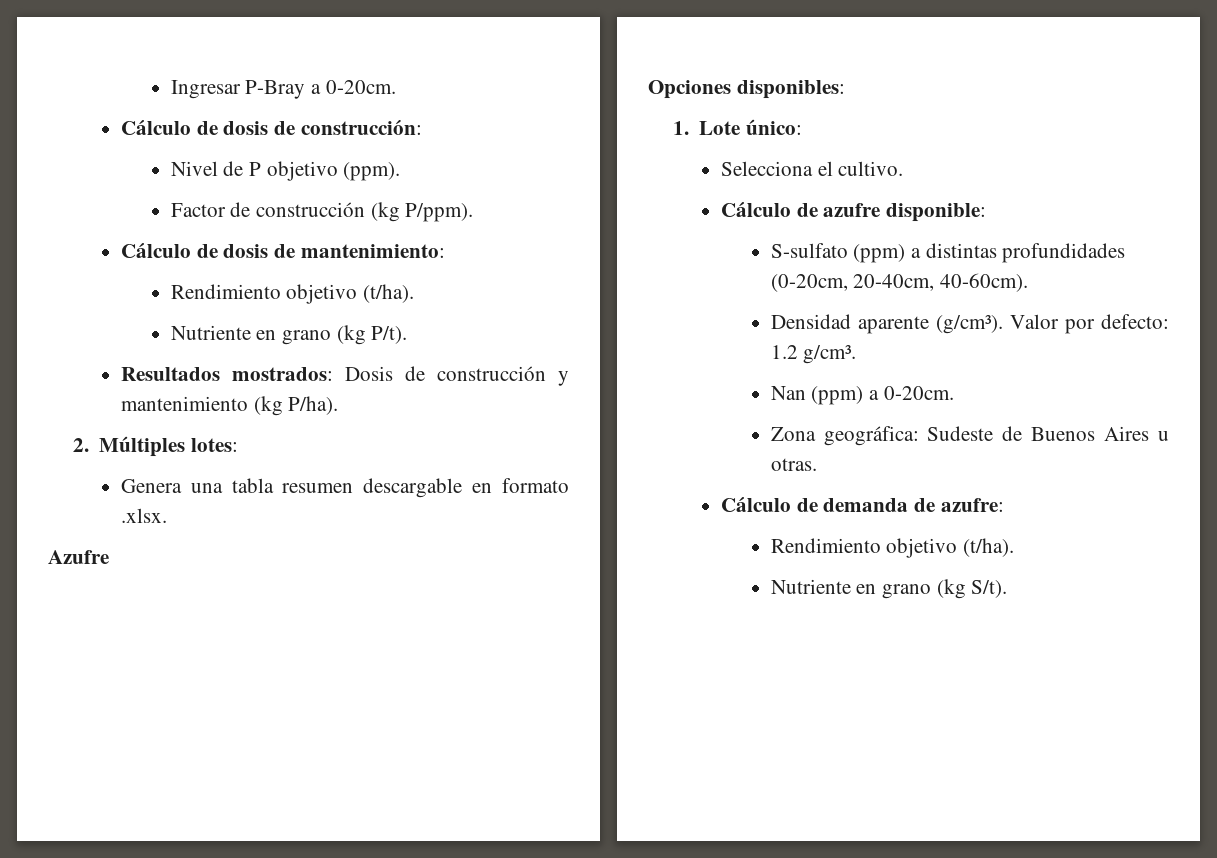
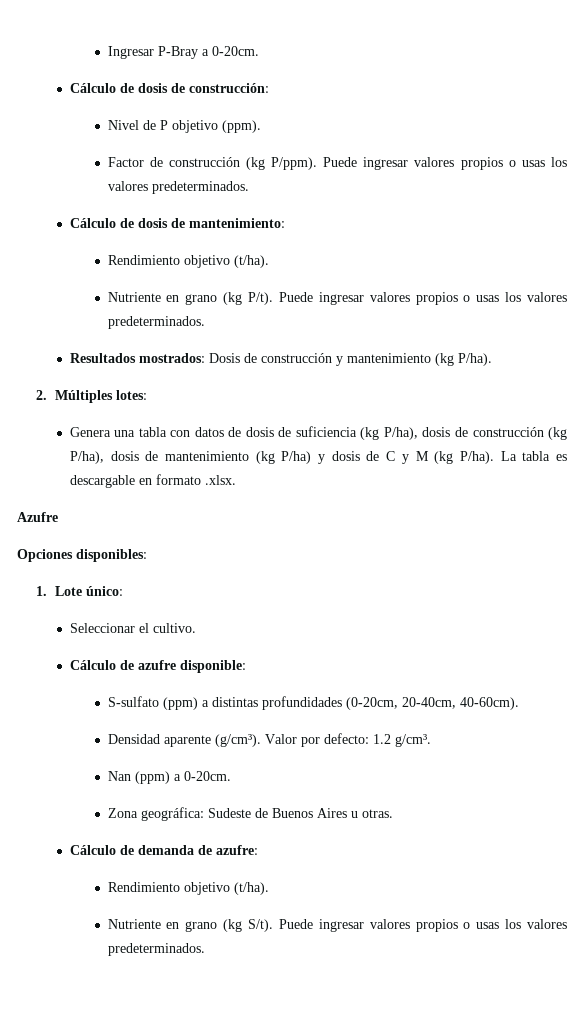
(474, 212) none -> [323,157,568,170] [107,181,249,194] Puede ingresar valores propios o usas los valores predeterminados.
(408, 335) none -> [278,292,567,305] [107,316,205,329] Puede ingresar valores propios o usas los valores predeterminados.
[282,483,354,493] resumen -> [170,426,567,440] [69,451,568,464] con datos de dosis de suficiencia (kg P/ha), dosis de construcción (kg P/ha), dosis de mantenimiento (kg P/ha) y dosis de C y M (kg P/ha). La tabla es
[720,161,813,176] Selecciona -> [69,623,135,633] Seleccionar
(1008, 589) none -> [278,919,567,932] [107,943,205,956] Puede ingresar valores propios o usas los valores predeterminados.

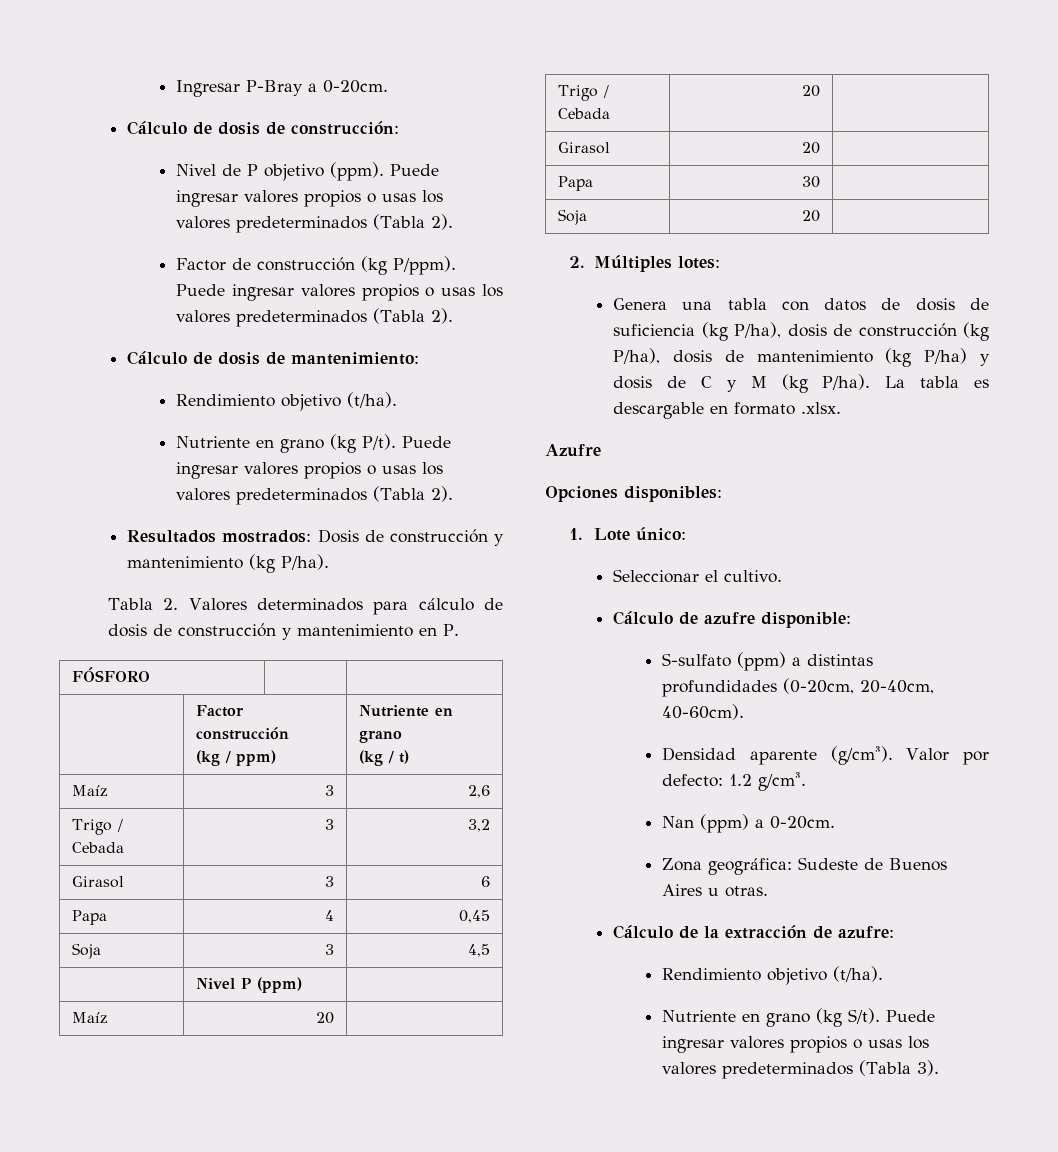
(261, 126) none -> [390,164,440,176] [176,190,444,207] [176,214,454,233] Puede ingresar valores propios o usas los valores predeterminados (Tabla 2).
[151,181,249,194] predeterminados. -> [236,308,454,327] predeterminados (Tabla 2).
[107,316,205,329] predeterminados. -> [236,486,454,505] predeterminados (Tabla 2).
(492, 359) none -> [107,598,504,615] [107,623,459,640] [71,667,150,682] [195,705,244,717] [195,727,289,740] [195,750,276,766] [358,705,453,717] [358,730,402,743] [358,750,409,766] [71,785,107,797] [325,785,335,796] [468,785,491,798] [71,819,123,835] [71,842,124,853] [325,819,335,830] [468,819,491,832] [71,876,124,888] [325,876,335,887] [481,876,491,887] [71,910,107,925] [325,910,335,921] [459,910,491,923] [71,943,101,959] [325,944,335,955] [468,944,491,957] [195,977,302,993] [71,1012,107,1024] [316,1012,335,1024] [557,85,609,101] [557,108,610,119] [802,85,821,97] [557,142,610,154] [802,142,821,154] [557,176,593,191] [802,176,821,188] [557,209,587,225] [802,210,821,222] // Tabla 2. Valores determinados para cálculo de dosis de construcción y mantenimiento en P. // FÓSFORO | | // | Factor construcción // (kg / ppm) | Nutriente en grano // (kg / t) // Maíz | 3 | 2,6 // Trigo / Cebada | 3 | 3,2 // Girasol | 3 | 6 // Papa | 4 | 0,45 // Soja | 3 | 4,5 // | Nivel P (ppm) | // Maíz | 20 | // Trigo / Cebada | 20 | // Girasol | 20 | // Papa | 30 | // Soja | 20 |
[137,845,194,855] demanda -> [704,925,808,939] la extracción
[107,943,205,956] predeterminados. -> [722,1060,940,1079] predeterminados (Tabla 3).

